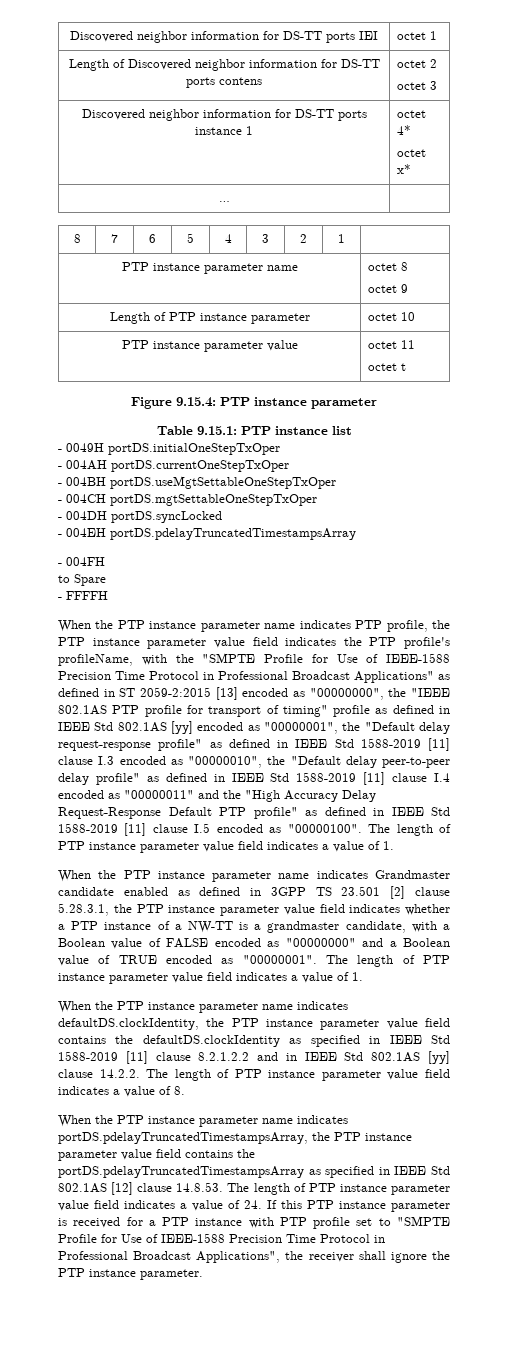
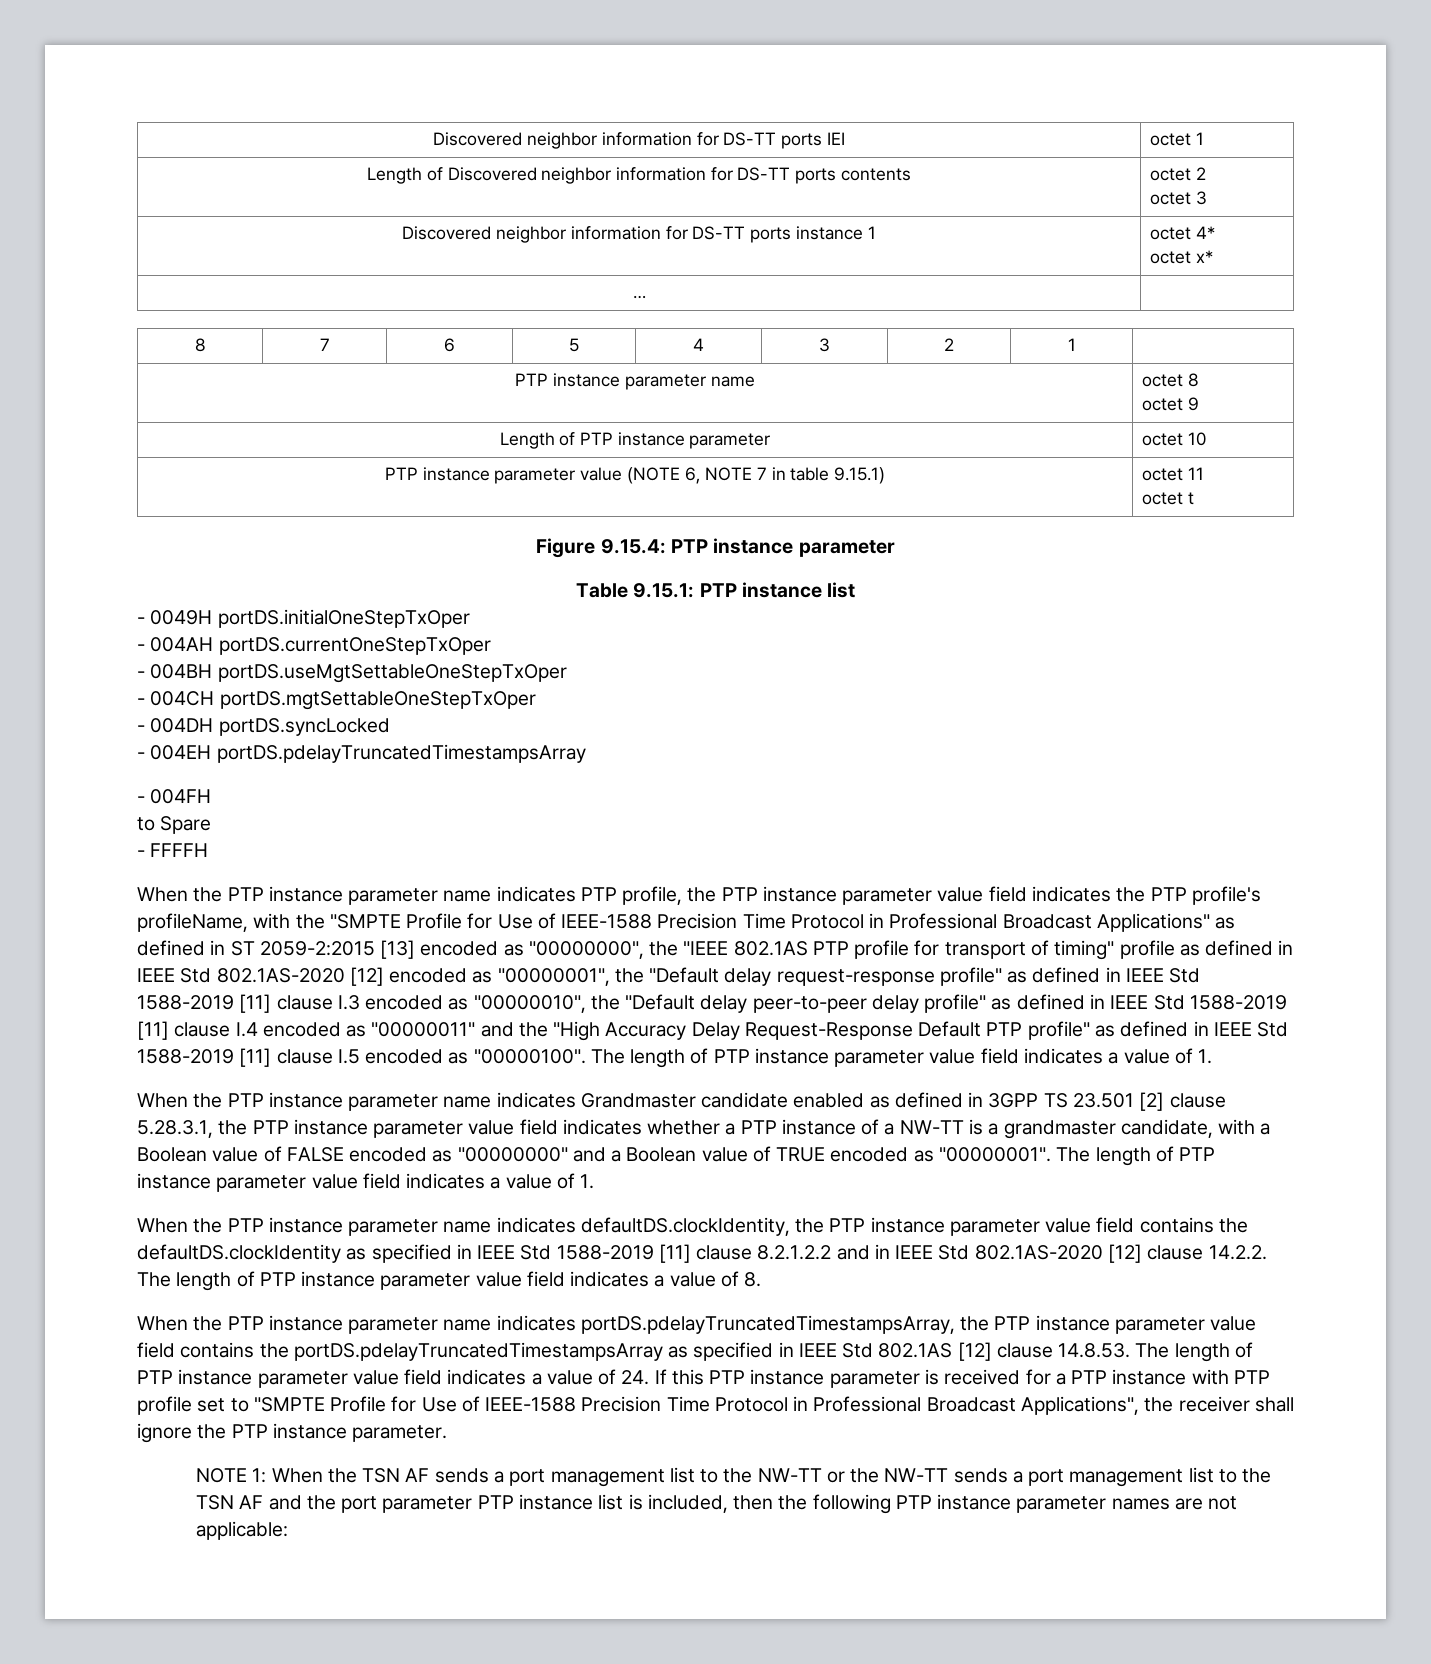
[219,77,262,85] contens -> [840,168,911,181] contents
(298, 345) none -> [626,467,886,484] (NOTE 6, NOTE 7 in table 9.15.1)
[117,721,193,734] 802.1AS [yy] -> [216,967,384,986] 802.1AS-2020 [12]
[371,1051,450,1064] 802.1AS [yy] -> [974,1244,1142,1263] 802.1AS-2020 [12]
(203, 1274) none -> [196,1467,1272,1487] [196,1494,1238,1514] [196,1521,289,1540] // NOTE 1: When the TSN AF sends a port management list to the NW-TT or the NW-TT sends a port management list to the TSN AF and the port parameter PTP instance list is included, then the following PTP instance parameter names are not applicable:

